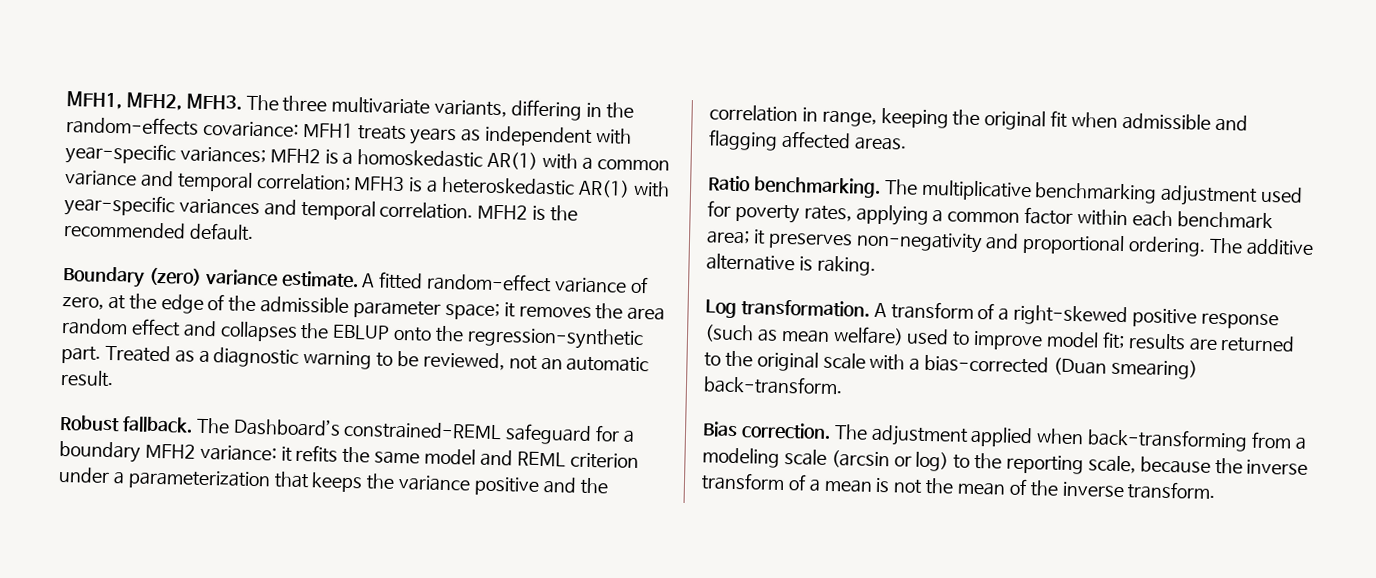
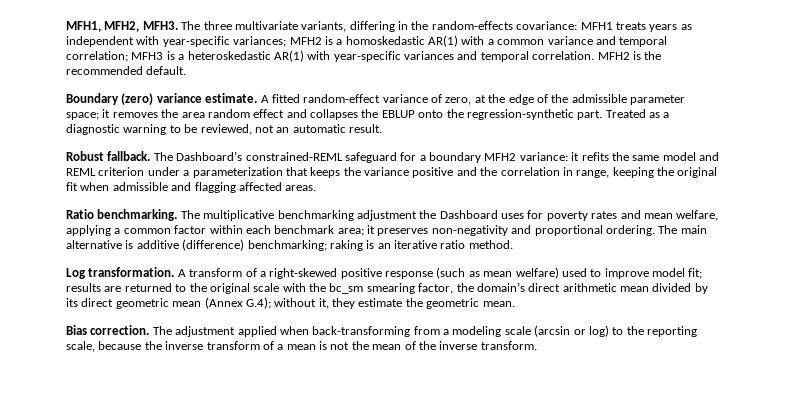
[1260,186,1304,203] [707,200,852,224] used for poverty rates, -> [419,210,719,221] the Dashboard uses for poverty rates and mean welfare,
[1245,238,1314,256] additive -> [680,225,707,234] main
[816,255,876,276] raking. -> [136,239,513,251] additive (difference) benchmarking; raking is an iterative ratio method.
[909,354,1198,380] [703,375,843,396] a bias-corrected (Duan smearing) back-transform. -> [309,282,708,294] [66,297,515,309] the bc_sm smearing factor, the domain’s direct arithmetic mean divided by its direct geometric mean (Annex G.4); without it, they estimate the geometric mean.

